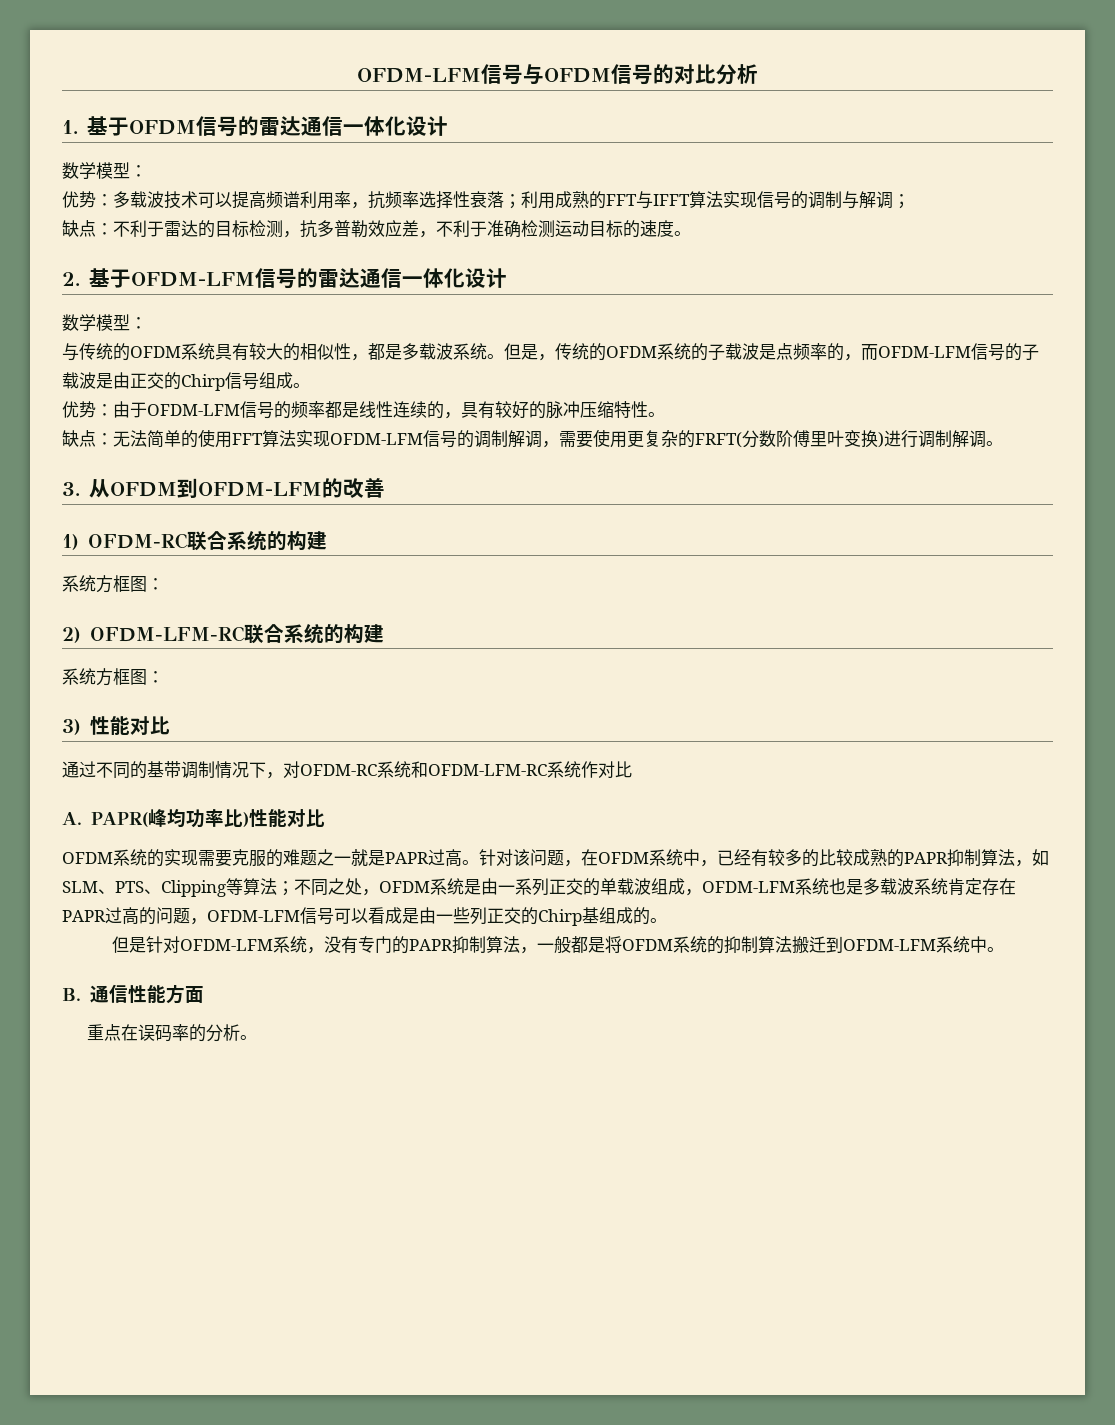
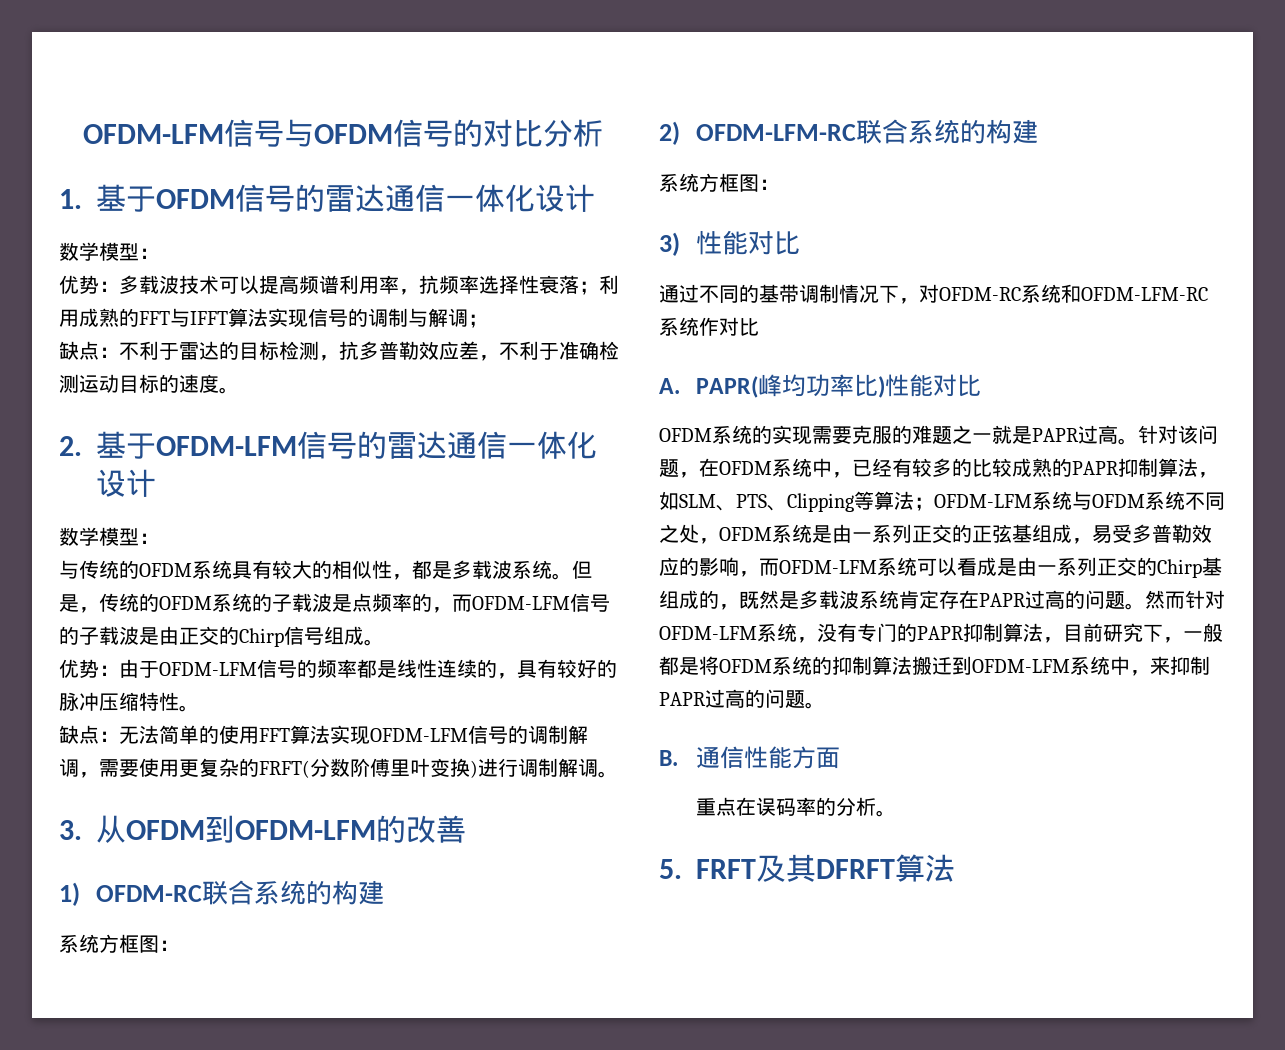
(294, 888) none -> [934,491,1185,510] OFDM-LFM系统与OFDM系统
[600,878,846,896] 单载波组成，OFDM-LFM系统也 -> [972,524,1212,544] [659,557,1222,578] [659,590,779,610] 正弦基组成，易受多普勒效应的影响，而OFDM-LFM系统可以看成是由一系列正交的Chirp基组成的，既然
[190,907,667,926] [111,936,146,953] ，OFDM-LFM信号可以看成是由一些列正交的Chirp基组成的。 // 但是 -> [1125,590,1185,610] 。然而
(537, 950) none -> [1063,623,1183,643] 目前研究下，
(987, 944) none -> [1130,656,1210,676] [659,689,805,708] ，来抑制PAPR过高的问题
(257, 1037) none -> [659,854,956,882] // 5. FRFT及其DFRFT算法

